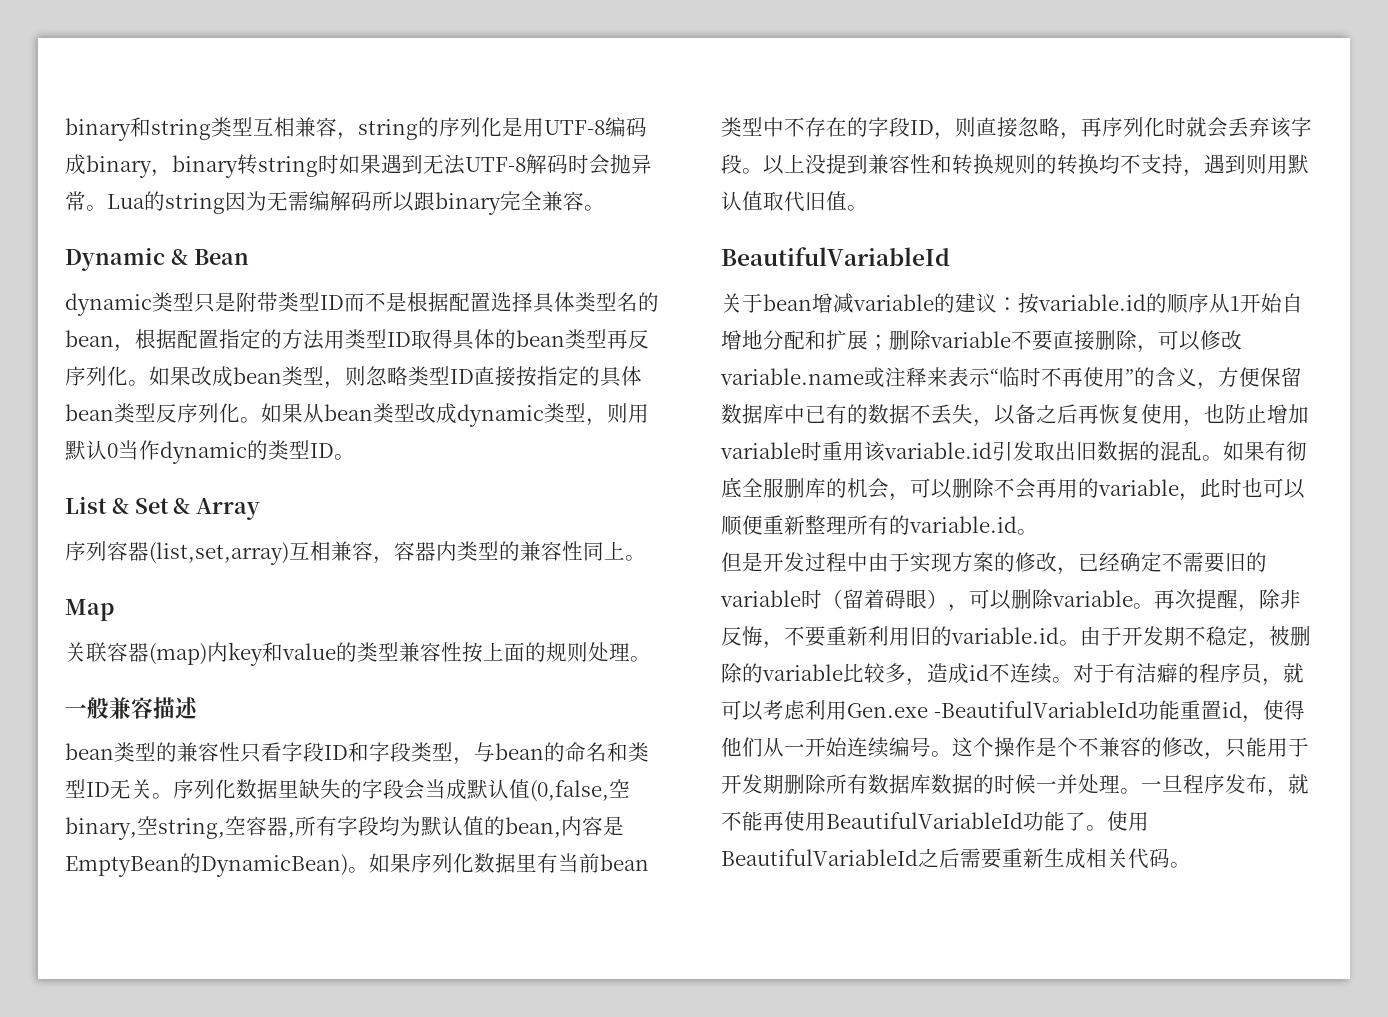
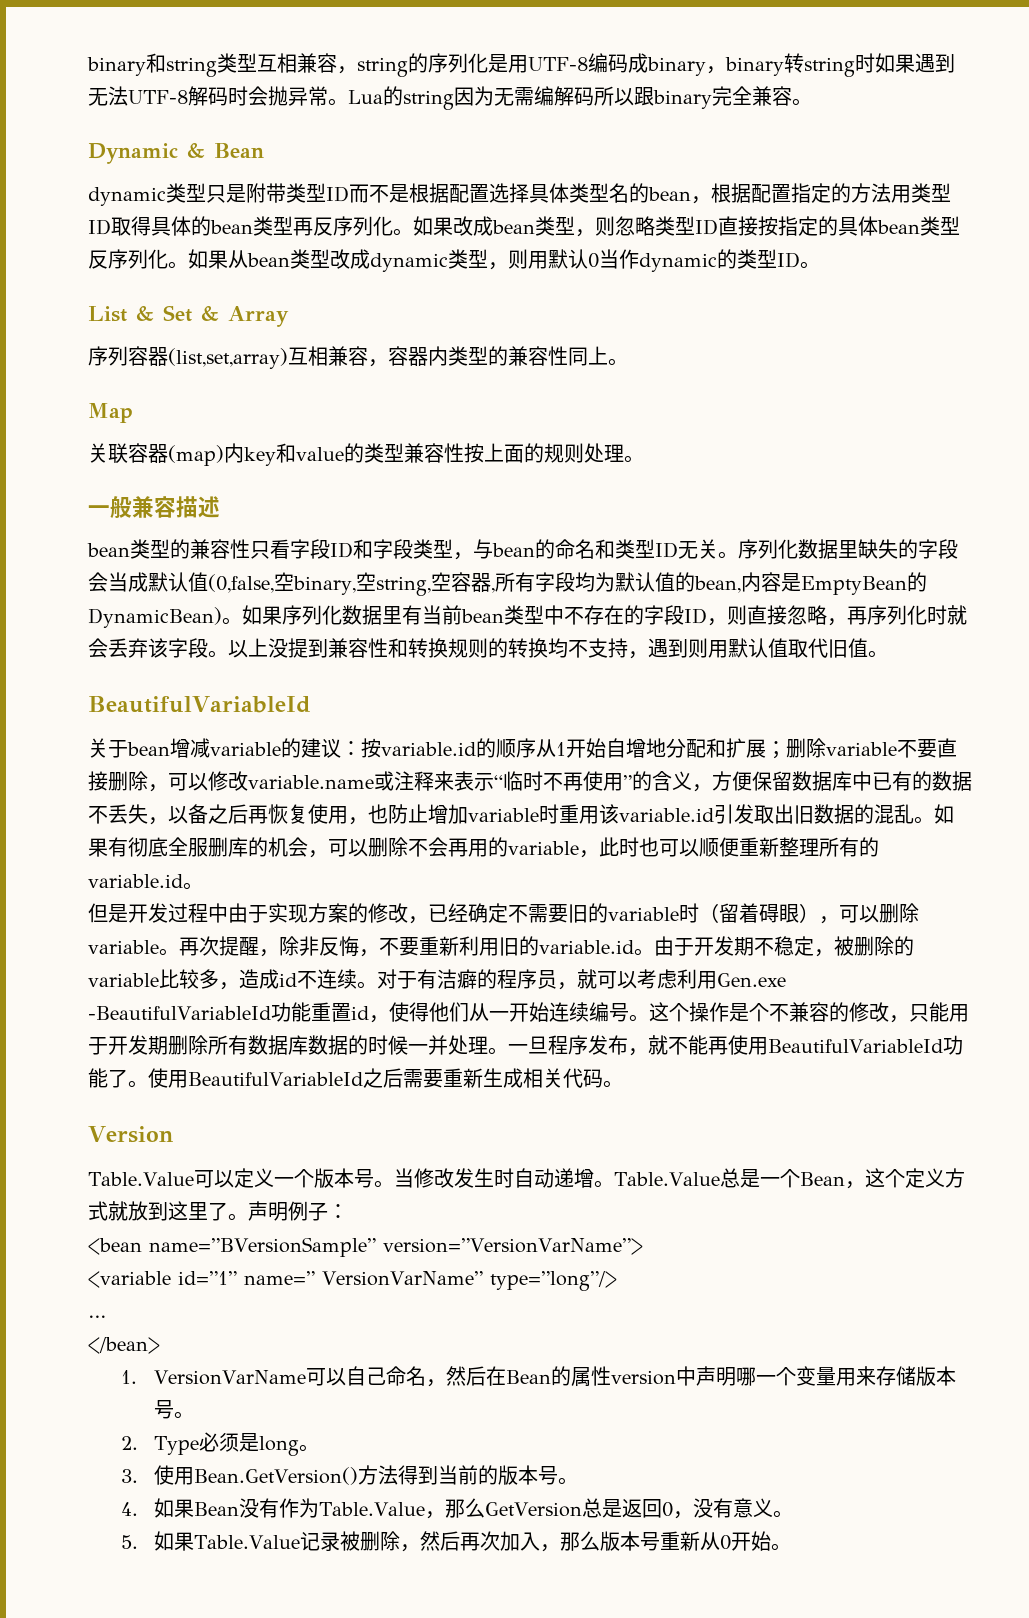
(1191, 865) none -> [88,1126,174,1143] [88,1168,965,1189] [88,1201,348,1221] [88,1237,643,1257] [88,1271,617,1291] [88,1315,106,1318] [88,1337,160,1354] [120,1366,956,1387] [153,1400,194,1419] [120,1432,319,1456] [120,1465,578,1485] [120,1498,793,1519] [120,1531,791,1552] // Version // Table.Value可以定义一个版本号。当修改发生时自动递增。Table.Value总是一个Bean，这个定义方式就放到这里了。声明例子： // <bean name=”BVersionSample” version=”VersionVarName”> // <variable id=”1” name=” VersionVarName” type=”long”/> // … // </bean> // 1. VersionVarName可以自己命名，然后在Bean的属性version中声明哪一个变量用来存储版本号。 // 2. Type必须是long。 // 3.使用Bean.GetVersion()方法得到当前的版本号。 // 4.如果Bean没有作为Table.Value，那么GetVersion总是返回0，没有意义。 // 5.如果Table.Value记录被删除，然后再次加入，那么版本号重新从0开始。

